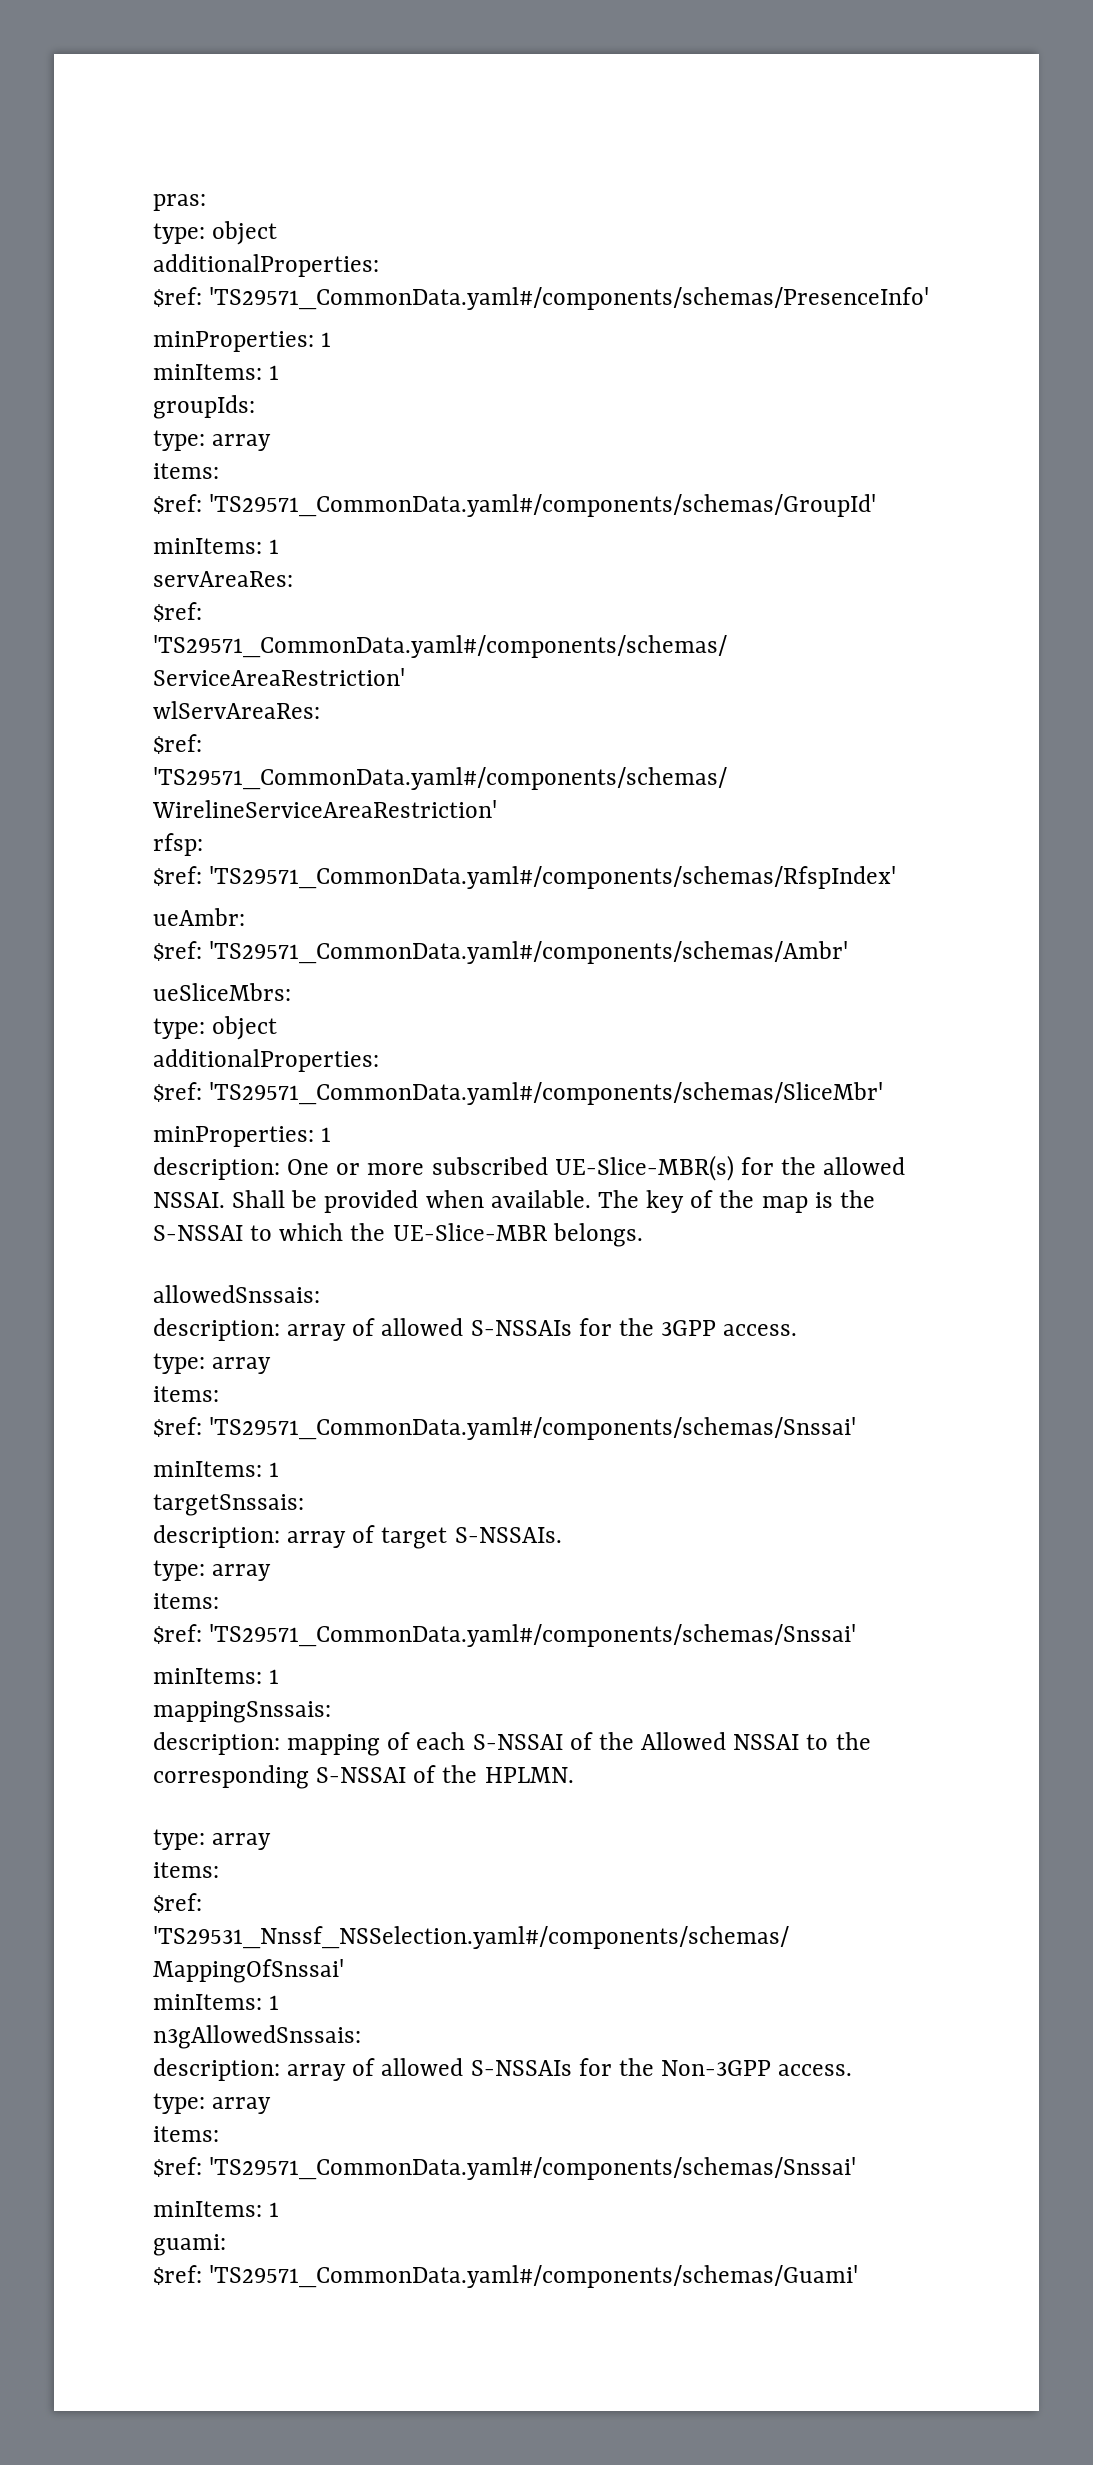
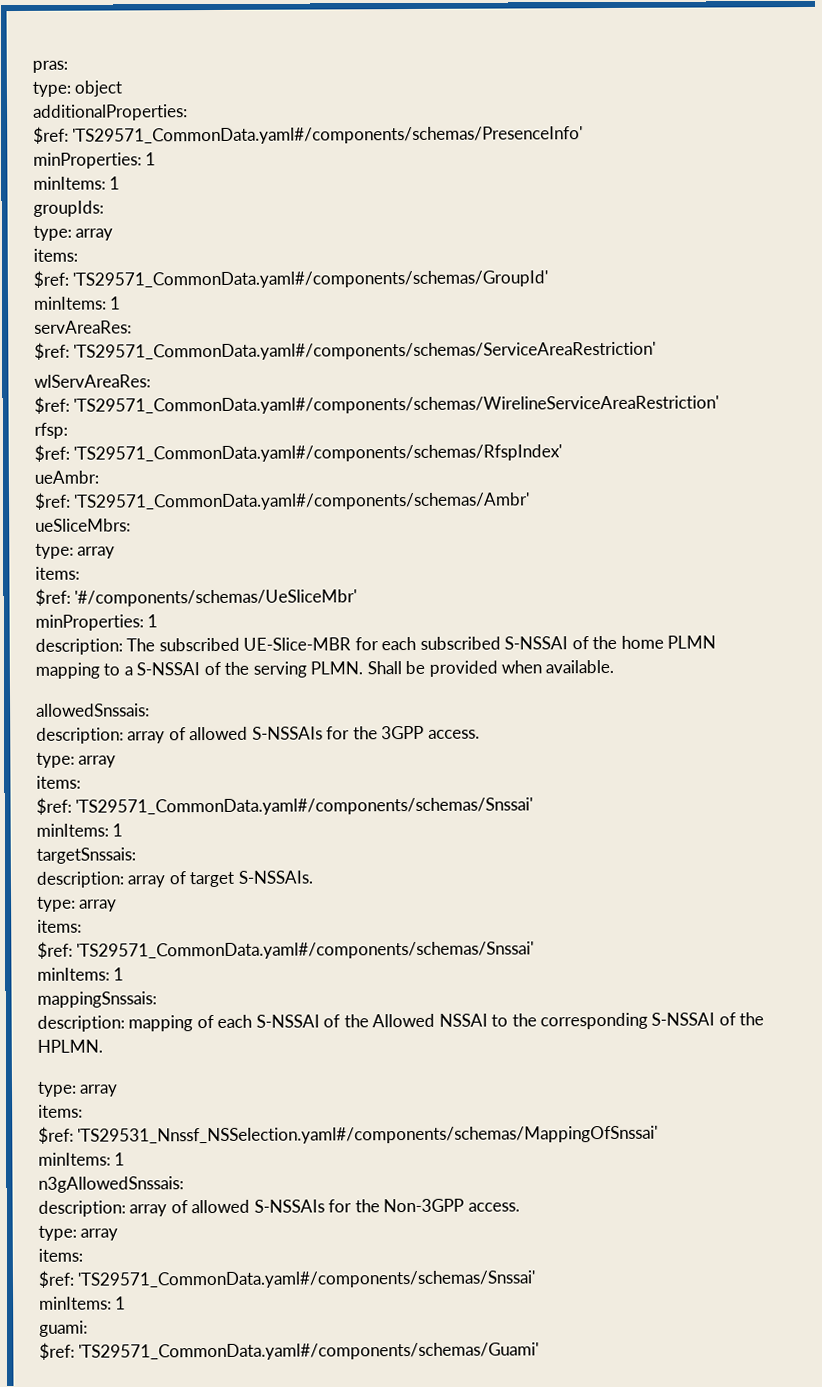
[212,1016,278,1040] [153,1049,379,1072] [153,1082,884,1105] object // additionalProperties: // $ref: 'TS29571_CommonData.yaml#/components/schemas/SliceMbr' -> [77,546,116,559] [35,566,80,580] [35,588,358,607] array // items: // $ref: '#/components/schemas/UeSliceMbr'
[287,1155,906,1181] [153,1192,225,1208] One or more subscribed UE-Slice-MBR(s) for the allowed NSSAI. -> [126,635,717,652] [35,661,364,679] The subscribed UE-Slice-MBR for each subscribed S-NSSAI of the home PLMN mapping to a S-NSSAI of the serving PLMN.
[597,1190,875,1213] [153,1223,643,1247] The key of the map is the S-NSSAI to which the UE-Slice-MBR belongs. -> (615, 666) none

